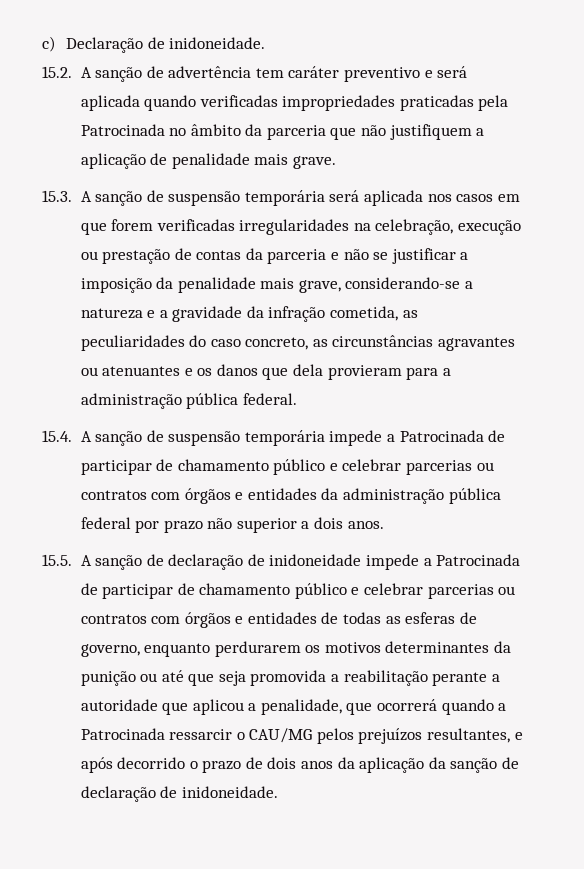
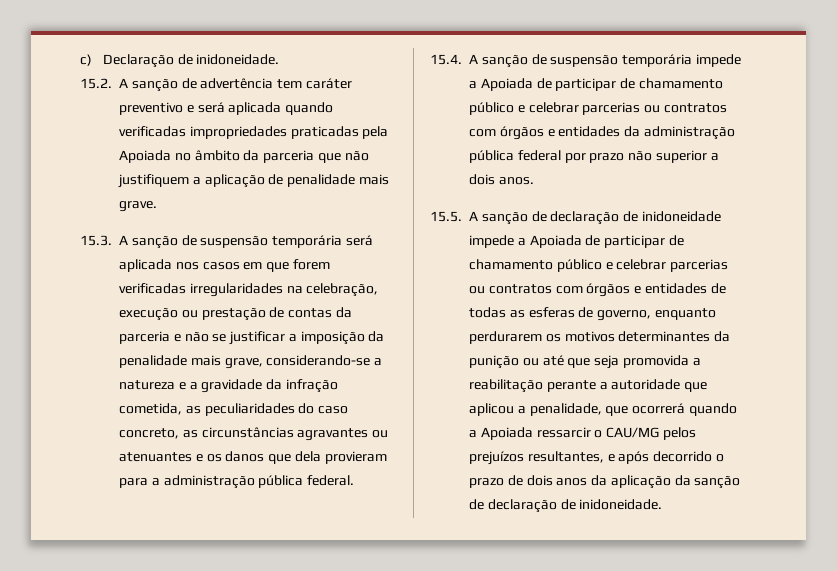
[80,124,165,136] Patrocinada -> [119,150,171,163] Apoiada
[399,430,484,442] Patrocinada -> [480,78,533,91] Apoiada
[436,554,521,566] Patrocinada -> [529,235,582,248] Apoiada
[80,728,165,740] Patrocinada -> [480,427,533,440] Apoiada

